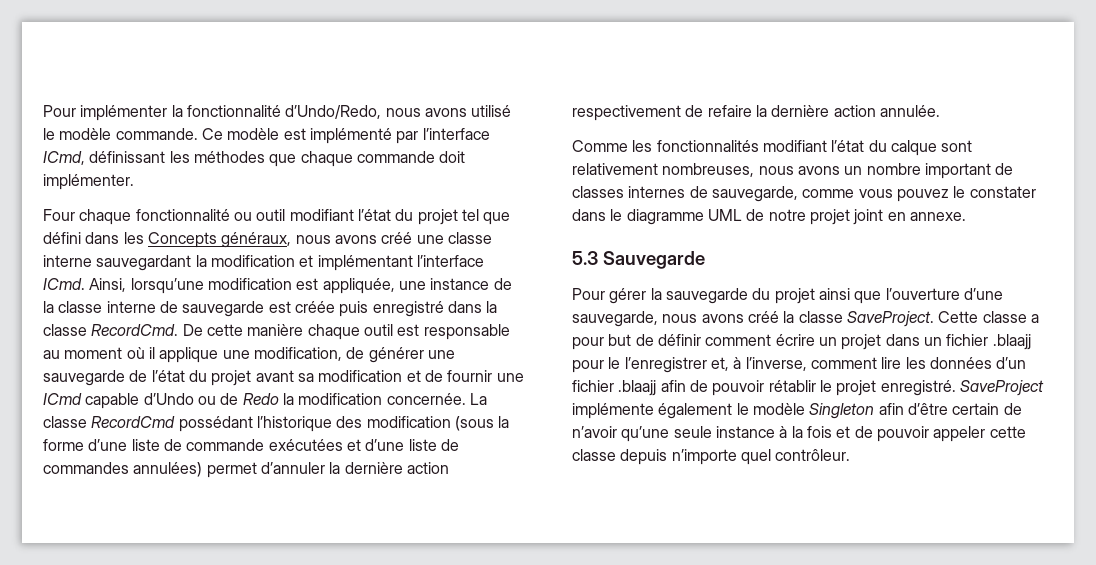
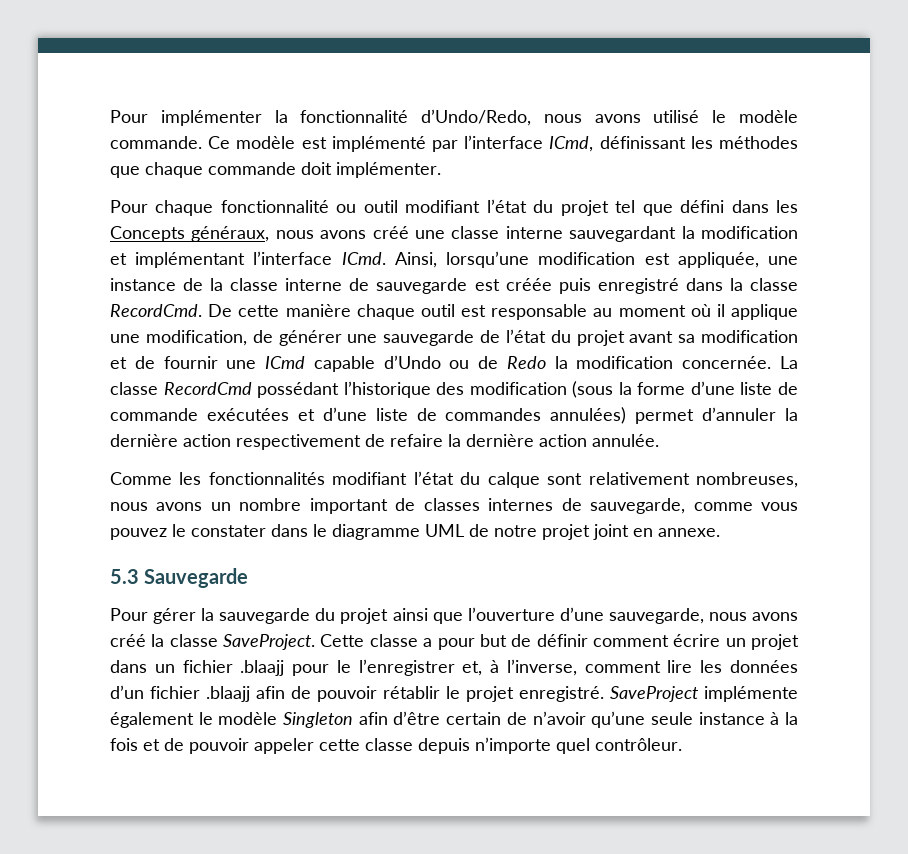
[43,209,75,221] Four -> [110,200,148,213] Pour

